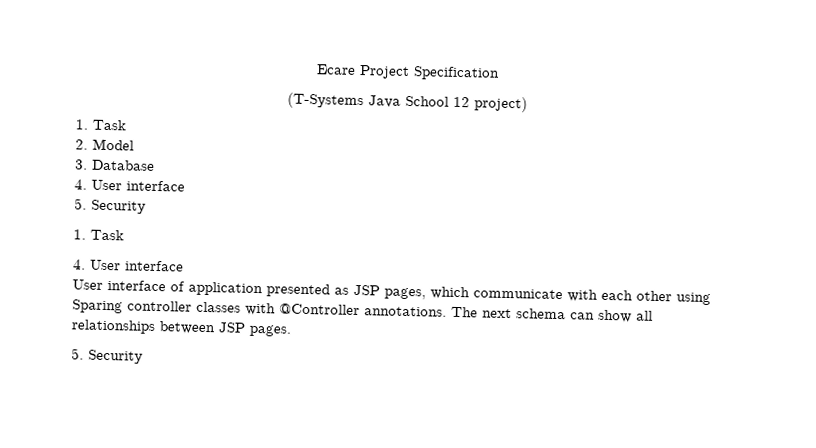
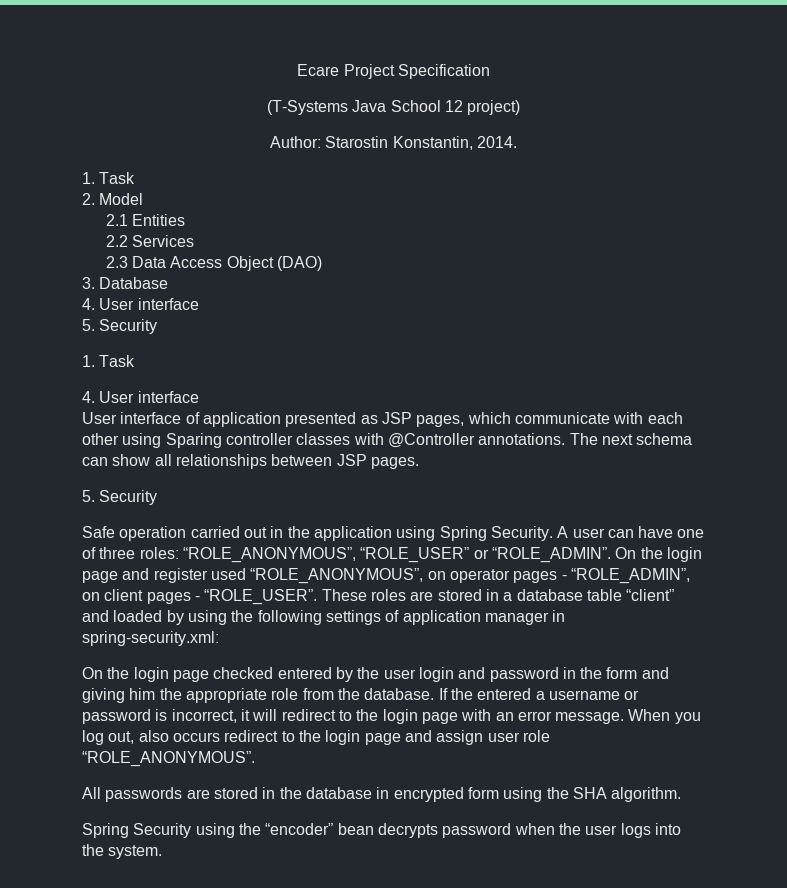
(528, 104) none -> [270,136,517,150] // Author: Starostin Konstantin, 2014.
(134, 144) none -> [105,214,185,226] [105,235,194,247] [105,256,322,271] // 2.1 Entities // 2.2 Services // 2.3 Data Access Object (DAO)
(143, 356) none -> [82,526,705,541] [82,547,702,563] [82,568,690,584] [82,589,675,605] [82,610,566,625] [82,631,219,646] [82,667,669,682] [82,688,640,703] [82,709,701,724] [82,730,550,745] [82,751,255,767] [82,787,682,802] [82,823,681,838] [82,844,163,859] // Safe operation carried out in the application using Spring Security. A user can have one of three roles: “ROLE_ANONYMOUS”, “ROLE_USER” or “ROLE_ADMIN”. On the login page and register used “ROLE_ANONYMOUS”, on operator pages - “ROLE_ADMIN”, on client pages - “ROLE_USER”. These roles are stored in a database table “client” and loaded by using the following settings of application manager in spring-security.xml: // On the login page checked entered by the user login and password in the form and giving him the appropriate role from the database. If the entered a username or password is incorrect, it will redirect to the login page with an error message. When you log out, also occurs redirect to the login page and assign user role “ROLE_ANONYMOUS”. // All passwords are stored in the database in encrypted form using the SHA algorithm. // Spring Security using the “encoder” bean decrypts password when the user logs into the system.

